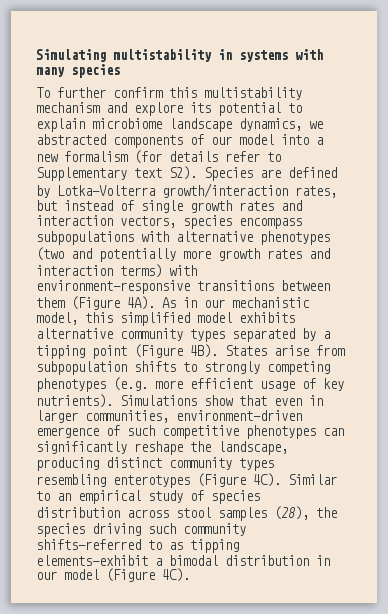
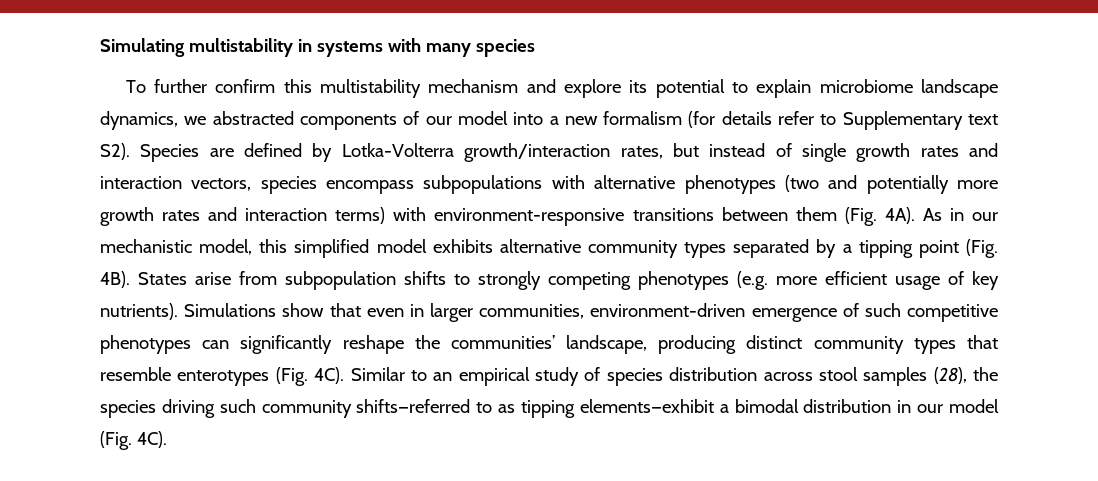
[71,296,120,310] (Figure -> [844,207,877,226] (Fig.
[134,344,183,358] (Figure -> [965,239,998,258] (Fig.
(211, 446) none -> [450,335,555,349] communities’
[36,473,246,488] resembling enterotypes (Figure -> [966,335,998,349] [100,367,308,386] that resemble enterotypes (Fig.
[106,568,155,582] (Figure -> [100,431,132,450] (Fig.

